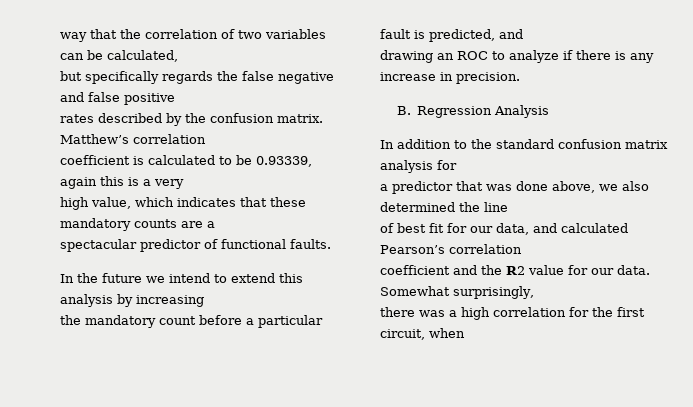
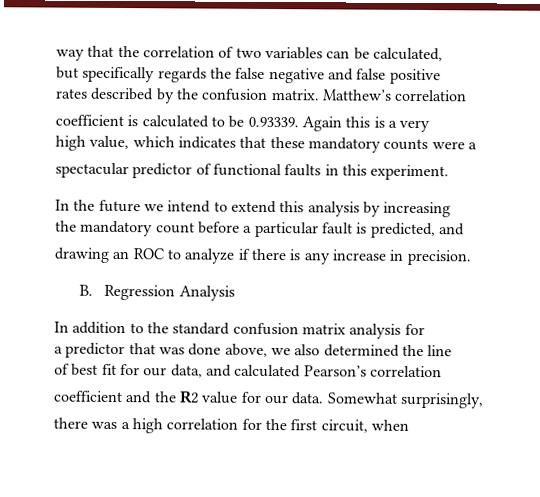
[256,156,312,167] [60,177,97,189] 0.93339, again -> [247,116,342,132] 0.93339. Again
[181,221,203,228] are -> [431,141,465,150] were
[290,239,331,249] faults. -> [284,164,450,181] faults in this experiment.

